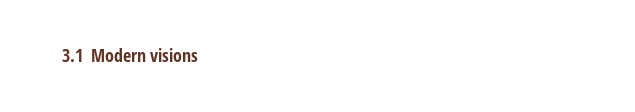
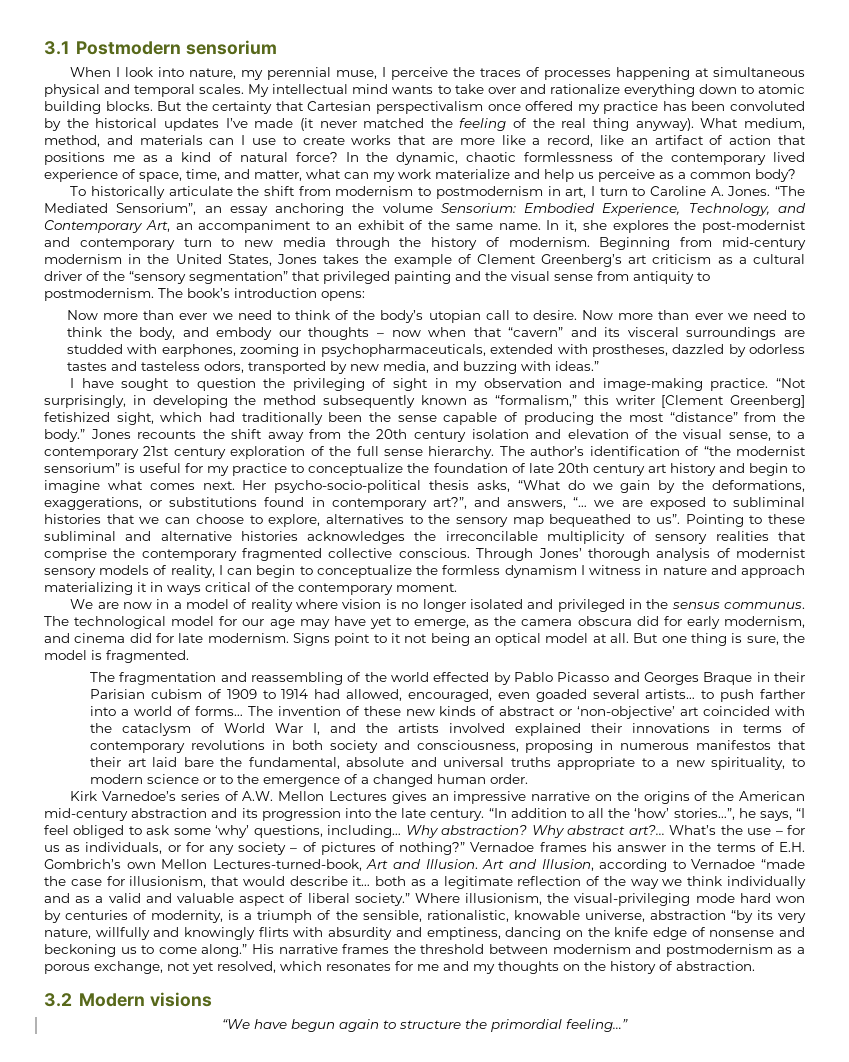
[90,48,199,62] Modern visions -> [75,40,277,55] [70,67,806,80] [44,84,805,97] [44,101,805,114] [44,118,805,131] [44,135,806,147] [44,152,805,165] [44,169,796,182] [70,186,806,199] [44,203,806,216] [44,220,806,233] [44,237,806,250] [44,254,805,267] [44,271,710,284] [44,288,365,301] [67,310,805,323] [67,327,805,340] [67,344,806,357] [67,361,600,374] [70,378,807,391] [44,395,805,408] [44,412,805,425] [44,429,805,442] [44,446,807,459] [44,463,805,476] [44,480,806,493] [44,497,805,510] [44,514,806,527] [44,531,806,544] [44,548,807,561] [44,565,806,578] [44,582,457,595] [70,599,806,612] [44,616,805,629] [44,633,806,646] [44,650,189,663] [90,672,805,685] [90,689,805,702] [90,706,806,719] [90,723,806,736] [90,740,807,753] [90,757,806,770] [90,774,529,787] [70,791,806,804] [44,808,805,821] [44,825,806,838] [44,842,806,855] [44,859,806,872] [44,876,807,889] [44,893,805,906] [44,910,806,923] [44,927,805,940] [44,944,806,957] [44,961,755,974] [44,992,212,1007] [222,1019,628,1032] Postmodern sensorium // When I look into nature, my perennial muse, I perceive the traces of processes happening at simultaneous physical and temporal scales. My intellectual mind wants to take over and rationalize everything down to atomic building blocks. But the certainty that Cartesian perspectivalism once offered my practice has been convoluted by the historical updates I’ve made (it never matched the feeling of the real thing anyway). What medium, method, and materials can I use to create works that are more like a record, like an artifact of action that positions me as a kind of natural force? In the dynamic, chaotic formlessness of the contemporary lived experience of space, time, and matter, what can my work materialize and help us perceive as a common body? // To historically articulate the shift from modernism to postmodernism in art, I turn to Caroline A. Jones. “The Mediated Sensorium”, an essay anchoring the volume Sensorium: Embodied Experience, Technology, and Contemporary Art, an accompaniment to an exhibit of the same name. In it, she explores the post-modernist and contemporary turn to new media through the history of modernism. Beginning from mid-century modernism in the United States, Jones takes the example of Clement Greenberg’s art criticism as a cultural driver of the “sensory segmentation” that privileged painting and the visual sense from antiquity to postmodernism. The book’s introduction opens: // Now more than ever we need to think of the body’s utopian call to desire. Now more than ever we need to think the body, and embody our thoughts – now when that “cavern” and its visceral surroundings are studded with earphones, zooming in psychopharmaceuticals, extended with prostheses, dazzled by odorless tastes and tasteless odors, transported by new media, and buzzing with ideas.” // I have sought to question the privileging of sight in my observation and image-making practice. “Not surprisingly, in developing the method subsequently known as “formalism,” this writer [Clement Greenberg] fetishized sight, which had traditionally been the sense capable of producing the most “distance” from the body.” Jones recounts the shift away from the 20th century isolation and elevation of the visual sense, to a contemporary 21st century exploration of the full sense hierarchy. The author’s identification of “the modernist sensorium” is useful for my practice to conceptualize the foundation of late 20th century art history and begin to imagine what comes next. Her psycho-socio-political thesis asks, “What do we gain by the deformations, exaggerations, or substitutions found in contemporary art?”, and answers, “… we are exposed to subliminal histories that we can choose to explore, alternatives to the sensory map bequeathed to us”. Pointing to these subliminal and alternative histories acknowledges the irreconcilable multiplicity of sensory realities that comprise the contemporary fragmented collective conscious. Through Jones’ thorough analysis of modernist sensory models of reality, I can begin to conceptualize the formless dynamism I witness in nature and approach materializing it in ways critical of the contemporary moment. // We are now in a model of reality where vision is no longer isolated and privileged in the sensus communus. The technological model for our age may have yet to emerge, as the camera obscura did for early modernism, and cinema did for late modernism. Signs point to it not being an optical model at all. But one thing is sure, the model is fragmented. // The fragmentation and reassembling of the world effected by Pablo Picasso and Georges Braque in their Parisian cubism of 1909 to 1914 had allowed, encouraged, even goaded several artists… to push farther into a world of forms… The invention of these new kinds of abstract or ‘non-objective’ art coincided with the cataclysm of World War I, and the artists involved explained their innovations in terms of contemporary revolutions in both society and consciousness, proposing in numerous manifestos that their art laid bare the fundamental, absolute and universal truths appropriate to a new spirituality, to modern science or to the emergence of a changed human order. // Kirk Varnedoe’s series of A.W. Mellon Lectures gives an impressive narrative on the origins of the American mid-century abstraction and its progression into the late century. “In addition to all the ‘how’ stories…”, he says, “I feel obliged to ask some ‘why’ questions, including… Why abstraction? Why abstract art?... What’s the use – for us as individuals, or for any society – of pictures of nothing?” Vernadoe frames his answer in the terms of E.H. Gombrich’s own Mellon Lectures-turned-book, Art and Illusion. Art and Illusion, according to Vernadoe “made the case for illusionism, that would describe it… both as a legitimate reflection of the way we think individually and as a valid and valuable aspect of liberal society.” Where illusionism, the visual-privileging mode hard won by centuries of modernity, is a triumph of the sensible, rationalistic, knowable universe, abstraction “by its very nature, willfully and knowingly flirts with absurdity and emptiness, dancing on the knife edge of nonsense and beckoning us to come along.” His narrative frames the threshold between modernism and postmodernism as a porous exchange, not yet resolved, which resonates for me and my thoughts on the history of abstraction. // 3.2 Modern visions // “We have begun again to structure the primordial feeling…”

